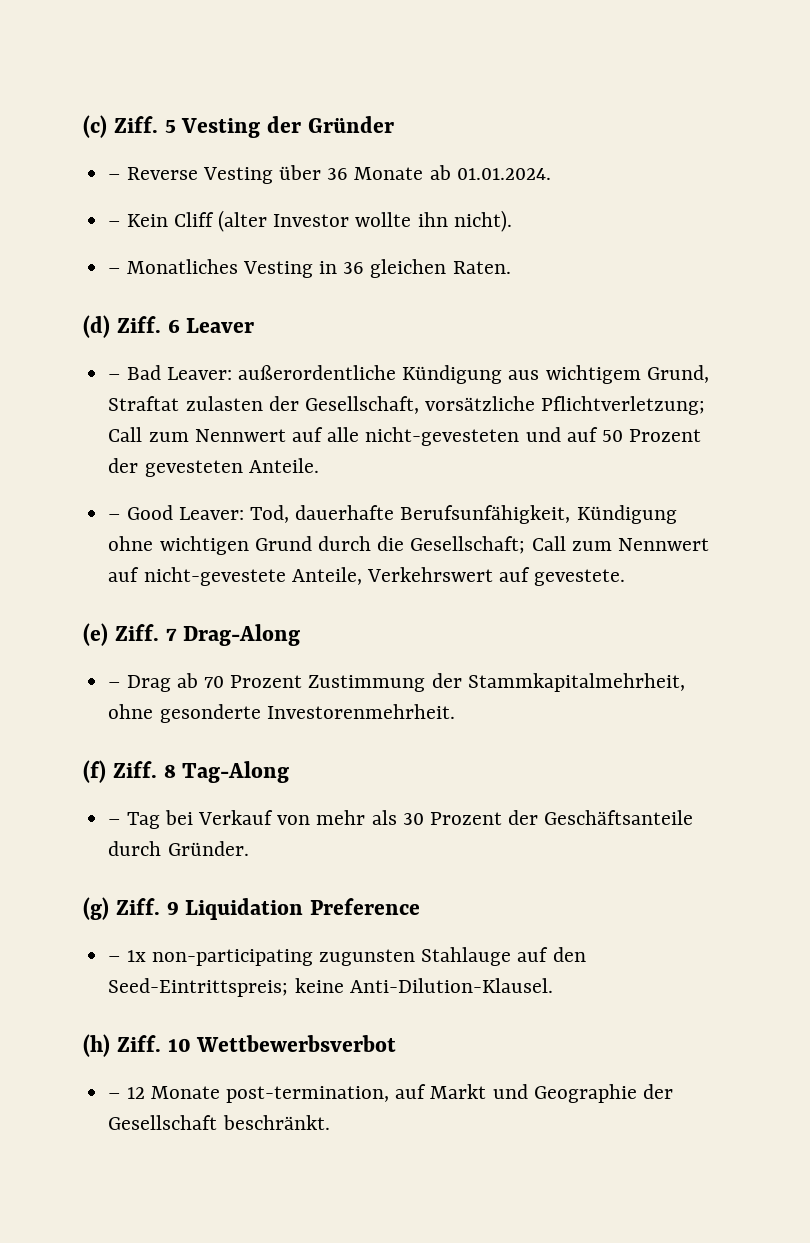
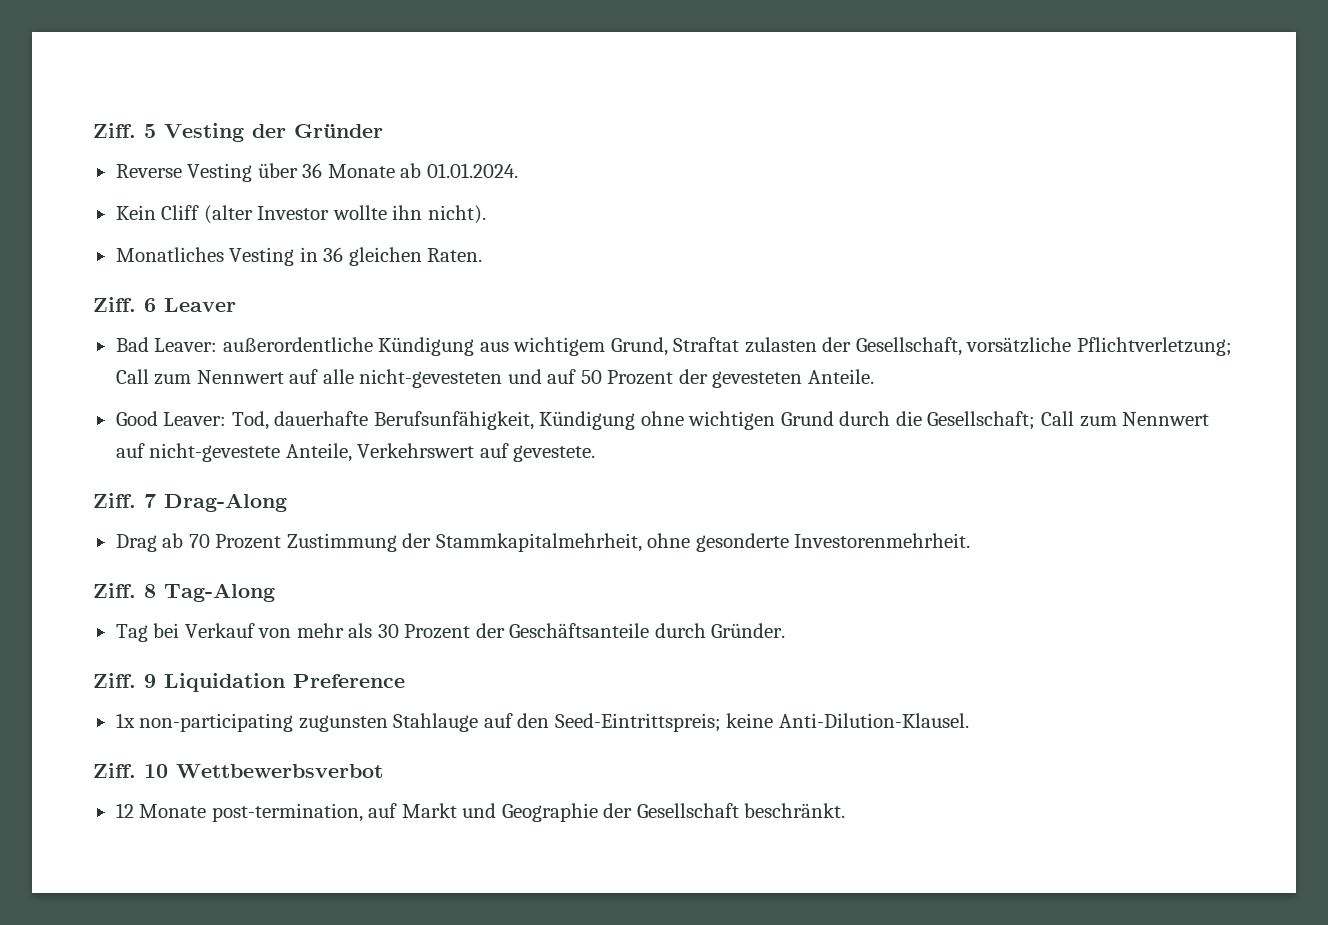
[83,115,107,138] (c) -> (93, 130) none
[108,174,121,180] – -> (383, 131) none
[108,221,121,227] – -> (518, 170) none
[108,268,121,274] – -> (486, 214) none
[83,315,110,338] (d) -> (483, 255) none
[108,374,121,380] – -> (236, 305) none
[108,514,121,520] – -> (874, 376) none
[83,623,108,646] (e) -> (596, 453) none
[108,682,121,688] – -> (287, 502) none
[83,760,106,783] (f) -> (971, 540) none
[108,819,121,825] – -> (275, 592) none
[83,897,109,920] (g) -> (786, 630) none
[108,956,121,962] – -> (405, 681) none
[83,1034,110,1057] (h) -> (969, 720) none
[108,1093,121,1099] – -> (383, 771) none

